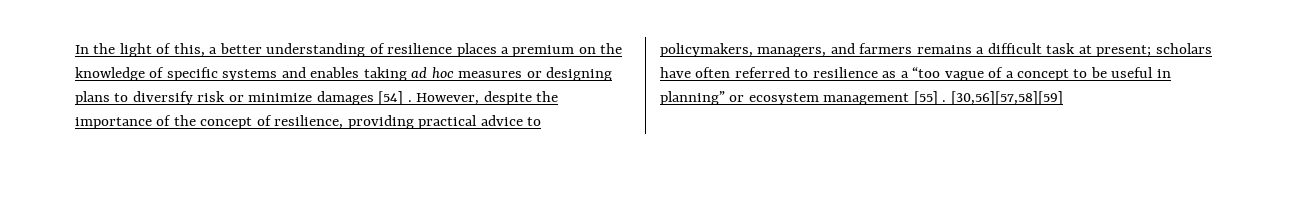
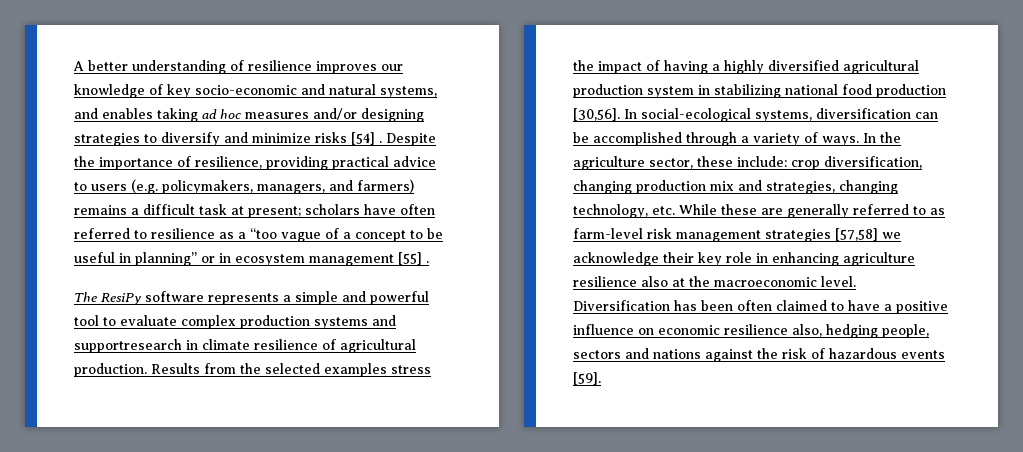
[75,43,623,57] [75,67,278,81] In the light of this, a better understanding of resilience places a premium on the knowledge of specific systems -> [73,60,403,74] [74,84,437,98] A better understanding of resilience improves our knowledge of key socio-economic and natural systems,
[526,67,613,81] [75,91,559,105] [75,115,253,129] or designing plans to diversify risk or minimize damages [54] . However, despite the importance of the concept -> [313,108,424,122] [74,132,436,146] [74,156,173,170] and/or designing strategies to diversify and minimize risks [54] . Despite the importance
(542, 121) none -> [91,179,158,194] users (e.g.
[859,43,913,54] farmers -> [357,179,414,193] farmers)
(745, 98) none -> [219,253,231,263] in
[950,91,1063,105] [30,56][57,58][59] -> [74,291,429,305] [74,315,396,329] [74,339,416,353] [74,363,431,377] [573,60,919,74] [573,84,946,98] [573,108,938,122] [573,132,901,146] [573,156,922,170] [573,180,898,194] [573,204,945,218] [573,228,901,242] [573,252,915,266] [573,276,856,287] [573,300,948,314] [573,324,929,338] [573,348,945,362] [573,372,601,385] // The ResiPy software represents a simple and powerful tool to evaluate complex production systems and supportresearch in climate resilience of agricultural production. Results from the selected examples stress the impact of having a highly diversified agricultural production system in stabilizing national food production [30,56]. In social-ecological systems, diversification can be accomplished through a variety of ways. In the agriculture sector, these include: crop diversification, changing production mix and strategies, changing technology, etc. While these are generally referred to as farm-level risk management strategies [57,58] we acknowledge their key role in enhancing agriculture resilience also at the macroeconomic level. Diversification has been often claimed to have a positive influence on economic resilience also, hedging people, sectors and nations against the risk of hazardous events [59].

